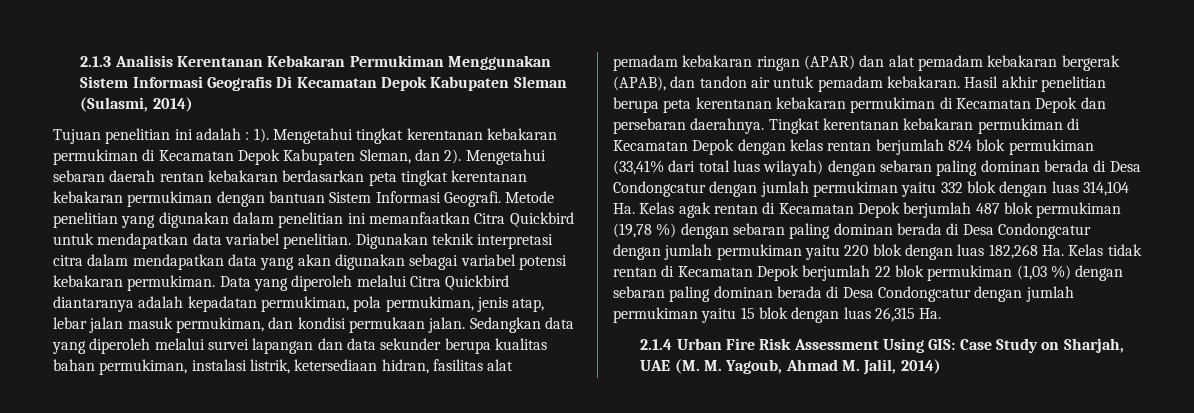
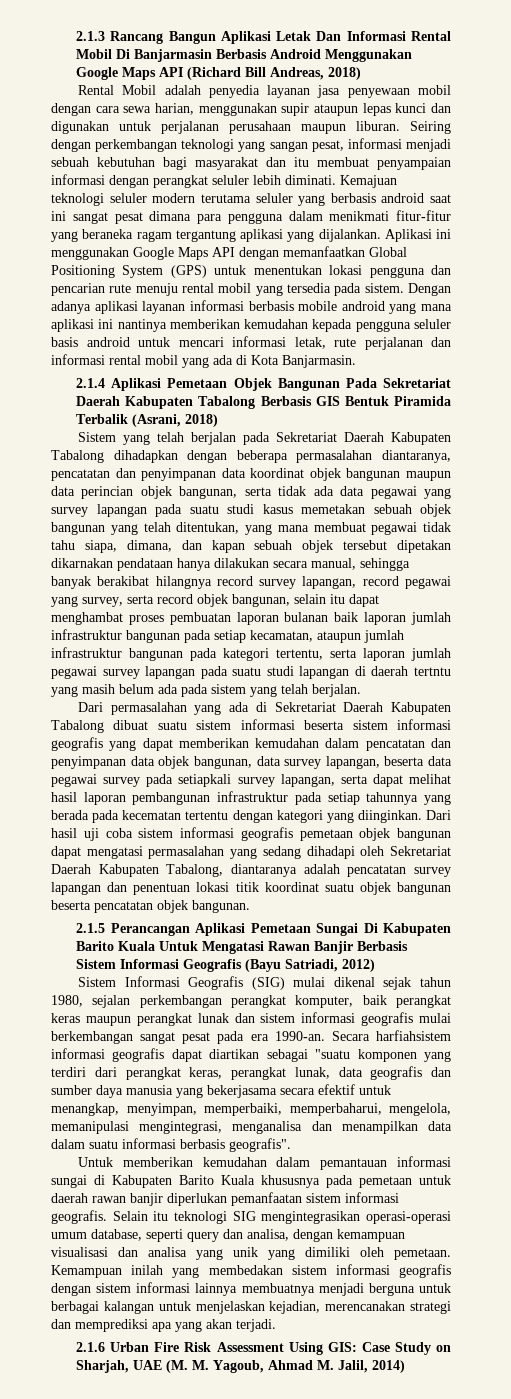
[114,55,551,70] [80,76,567,91] [80,97,193,112] [53,128,557,144] [53,149,546,165] [53,170,528,186] [53,191,555,207] [53,212,574,228] [53,233,554,249] [53,254,567,270] [53,275,510,291] [53,296,545,312] [53,317,574,333] [52,338,547,354] [53,359,514,375] [613,55,1120,71] [613,76,1106,92] [613,97,1106,113] [613,118,1080,134] [613,139,1094,155] [613,160,1141,176] [613,181,1129,197] [613,202,1122,218] [613,223,1091,239] [613,244,1142,260] [613,265,1124,281] [613,286,1074,302] [613,307,942,323] [640,339,673,350] Analisis Kerentanan Kebakaran Permukiman Menggunakan Sistem Informasi Geografis Di Kecamatan Depok Kabupaten Sleman (Sulasmi, 2014) // Tujuan penelitian ini adalah : 1). Mengetahui tingkat kerentanan kebakaran permukiman di Kecamatan Depok Kabupaten Sleman, dan 2). Mengetahui sebaran daerah rentan kebakaran berdasarkan peta tingkat kerentanan kebakaran permukiman dengan bantuan Sistem Informasi Geografi. Metode penelitian yang digunakan dalam penelitian ini memanfaatkan Citra Quickbird untuk mendapatkan data variabel penelitian. Digunakan teknik interpretasi citra dalam mendapatkan data yang akan digunakan sebagai variabel potensi kebakaran permukiman. Data yang diperoleh melalui Citra Quickbird diantaranya adalah kepadatan permukiman, pola permukiman, jenis atap, lebar jalan masuk permukiman, dan kondisi permukaan jalan. Sedangkan data yang diperoleh melalui survei lapangan dan data sekunder berupa kualitas bahan permukiman, instalasi listrik, ketersediaan hidran, fasilitas alat pemadam kebakaran ringan (APAR) dan alat pemadam kebakaran bergerak (APAB), dan tandon air untuk pemadam kebakaran. Hasil akhir penelitian berupa peta kerentanan kebakaran permukiman di Kecamatan Depok dan persebaran daerahnya. Tingkat kerentanan kebakaran permukiman di Kecamatan Depok dengan kelas rentan berjumlah 824 blok permukiman (33,41% dari total luas wilayah) dengan sebaran paling dominan berada di Desa Condongcatur dengan jumlah permukiman yaitu 332 blok dengan luas 314,104 Ha. Kelas agak rentan di Kecamatan Depok berjumlah 487 blok permukiman (19,78 %) dengan sebaran paling dominan berada di Desa Condongcatur dengan jumlah permukiman yaitu 220 blok dengan luas 182,268 Ha. Kelas tidak rentan di Kecamatan Depok berjumlah 22 blok permukiman (1,03 %) dengan sebaran paling dominan berada di Desa Condongcatur dengan jumlah permukiman yaitu 15 blok dengan luas 26,315 Ha. // 2.1.4 -> [110,31,451,44] [76,49,413,62] [76,67,362,80] [77,85,452,98] [51,103,452,116] [51,121,451,134] [51,138,452,152] [51,157,451,170] [51,174,397,188] [51,193,451,206] [51,210,451,224] [51,229,451,242] [51,246,407,260] [51,265,451,278] [51,283,451,296] [51,300,452,314] [51,319,451,332] [51,336,451,350] [51,354,356,368] [76,378,451,391] [76,396,451,409] [76,414,219,427] [77,432,451,445] [51,450,451,463] [51,468,451,481] [51,486,452,499] [51,504,451,517] [51,522,451,535] [51,540,451,553] [51,558,410,571] [51,576,451,589] [51,594,379,607] [51,612,451,625] [51,629,404,643] [51,647,451,661] [51,666,451,679] [51,684,361,697] [77,702,452,715] [51,719,451,733] [51,737,451,751] [51,756,452,769] [51,774,451,787] [51,791,452,805] [51,810,451,823] [51,827,451,841] [51,846,452,859] [51,864,451,877] [51,882,451,895] [51,900,250,913] [76,923,451,936] [76,941,409,954] [76,959,376,972] [77,976,451,990] [51,995,451,1008] [51,1012,451,1026] [51,1030,451,1044] [51,1048,451,1062] [51,1066,451,1080] [51,1084,391,1098] [51,1103,451,1116] [51,1121,452,1134] [51,1138,291,1152] [77,1156,452,1170] [51,1175,451,1188] [51,1192,399,1206] [51,1210,451,1224] [51,1229,405,1242] [51,1247,451,1260] [51,1264,451,1278] [51,1282,452,1296] [51,1301,451,1314] [51,1319,276,1332] [76,1342,106,1352] Rancang Bangun Aplikasi Letak Dan Informasi Rental Mobil Di Banjarmasin Berbasis Android Menggunakan Google Maps API (Richard Bill Andreas, 2018) // Rental Mobil adalah penyedia layanan jasa penyewaan mobil dengan cara sewa harian, menggunakan supir ataupun lepas kunci dan digunakan untuk perjalanan perusahaan maupun liburan. Seiring dengan perkembangan teknologi yang sangan pesat, informasi menjadi sebuah kebutuhan bagi masyarakat dan itu membuat penyampaian informasi dengan perangkat seluler lebih diminati. Kemajuan teknologi seluler modern terutama seluler yang berbasis android saat ini sangat pesat dimana para pengguna dalam menikmati fitur-fitur yang beraneka ragam tergantung aplikasi yang dijalankan. Aplikasi ini menggunakan Google Maps API dengan memanfaatkan Global Positioning System (GPS) untuk menentukan lokasi pengguna dan pencarian rute menuju rental mobil yang tersedia pada sistem. Dengan adanya aplikasi layanan informasi berbasis mobile android yang mana aplikasi ini nantinya memberikan kemudahan kepada pengguna seluler basis android untuk mencari informasi letak, rute perjalanan dan informasi rental mobil yang ada di Kota Banjarmasin. // 2.1.4 Aplikasi Pemetaan Objek Bangunan Pada Sekretariat Daerah Kabupaten Tabalong Berbasis GIS Bentuk Piramida Terbalik (Asrani, 2018) // Sistem yang telah berjalan pada Sekretariat Daerah Kabupaten Tabalong dihadapkan dengan beberapa permasalahan diantaranya, pencatatan dan penyimpanan data koordinat objek bangunan maupun data perincian objek bangunan, serta tidak ada data pegawai yang survey lapangan pada suatu studi kasus memetakan sebuah objek bangunan yang telah ditentukan, yang mana membuat pegawai tidak tahu siapa, dimana, dan kapan sebuah objek tersebut dipetakan dikarnakan pendataan hanya dilakukan secara manual, sehingga banyak berakibat hilangnya record survey lapangan, record pegawai yang survey, serta record objek bangunan, selain itu dapat menghambat proses pembuatan laporan bulanan baik laporan jumlah infrastruktur bangunan pada setiap kecamatan, ataupun jumlah infrastruktur bangunan pada kategori tertentu, serta laporan jumlah pegawai survey lapangan pada suatu studi lapangan di daerah tertntu yang masih belum ada pada sistem yang telah berjalan. // Dari permasalahan yang ada di Sekretariat Daerah Kabupaten Tabalong dibuat suatu sistem informasi beserta sistem informasi geografis yang dapat memberikan kemudahan dalam pencatatan dan penyimpanan data objek bangunan, data survey lapangan, beserta data pegawai survey pada setiapkali survey lapangan, serta dapat melihat hasil laporan pembangunan infrastruktur pada setiap tahunnya yang berada pada kecematan tertentu dengan kategori yang diinginkan. Dari hasil uji coba sistem informasi geografis pemetaan objek bangunan dapat mengatasi permasalahan yang sedang dihadapi oleh Sekretariat Daerah Kabupaten Tabalong, diantaranya adalah pencatatan survey lapangan dan penentuan lokasi titik koordinat suatu objek bangunan beserta pencatatan objek bangunan. // 2.1.5 Perancangan Aplikasi Pemetaan Sungai Di Kabupaten Barito Kuala Untuk Mengatasi Rawan Banjir Berbasis Sistem Informasi Geografis (Bayu Satriadi, 2012) // Sistem Informasi Geografis (SIG) mulai dikenal sejak tahun 1980, sejalan perkembangan perangkat komputer, baik perangkat keras maupun perangkat lunak dan sistem informasi geografis mulai berkembangan sangat pesat pada era 1990-an. Secara harfiahsistem informasi geografis dapat diartikan sebagai "suatu komponen yang terdiri dari perangkat keras, perangkat lunak, data geografis dan sumber daya manusia yang bekerjasama secara efektif untuk menangkap, menyimpan, memperbaiki, memperbaharui, mengelola, memanipulasi mengintegrasi, menganalisa dan menampilkan data dalam suatu informasi berbasis geografis". // Untuk memberikan kemudahan dalam pemantauan informasi sungai di Kabupaten Barito Kuala khususnya pada pemetaan untuk daerah rawan banjir diperlukan pemanfaatan sistem informasi geografis. Selain itu teknologi SIG mengintegrasikan operasi-operasi umum database, seperti query dan analisa, dengan kemampuan visualisasi dan analisa yang unik yang dimiliki oleh pemetaan. Kemampuan inilah yang membedakan sistem informasi geografis dengan sistem informasi lainnya membuatnya menjadi berguna untuk berbagai kalangan untuk menjelaskan kejadian, merencanakan strategi dan memprediksi apa yang akan terjadi. // 2.1.6

